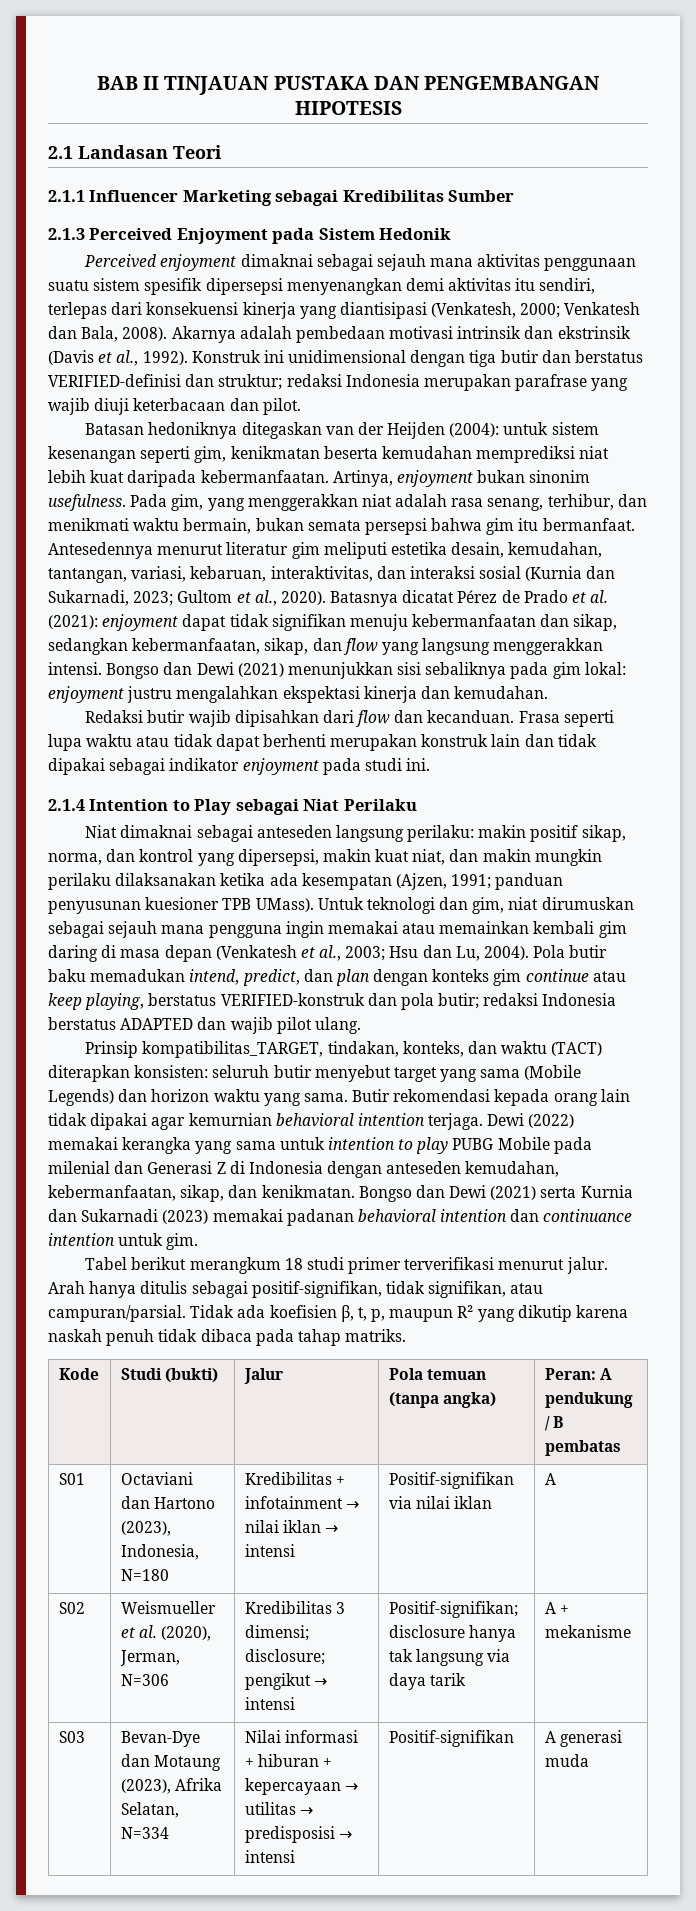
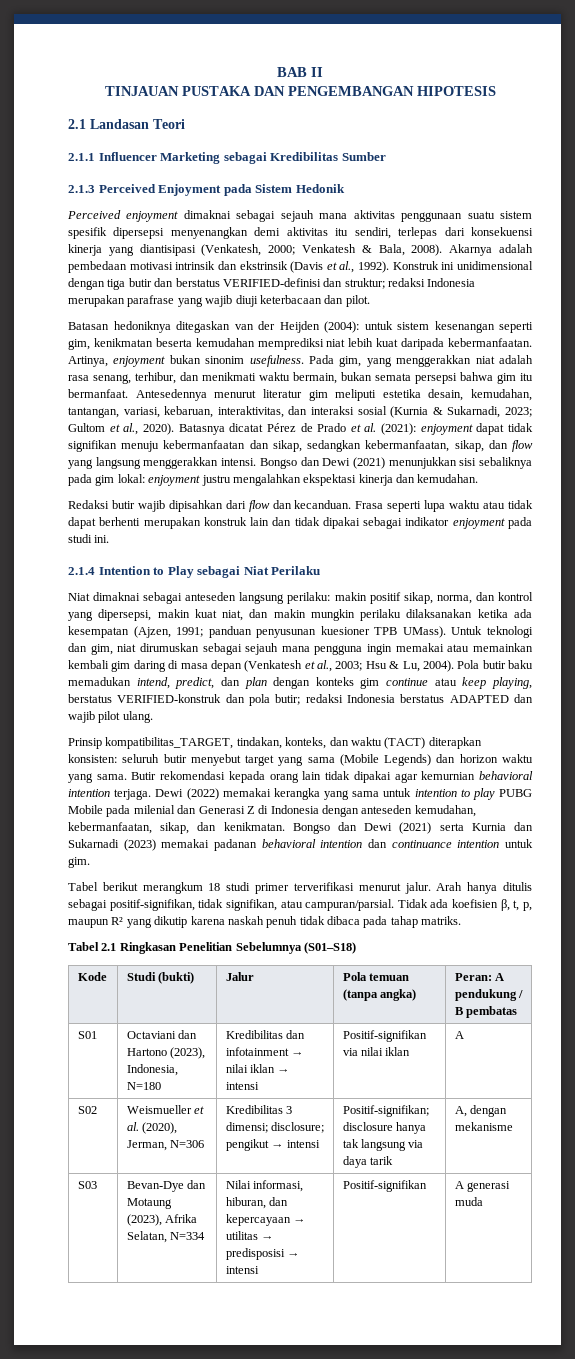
(160, 83) none -> (323, 72) //
[48,326,77,339] dan -> [361,245,372,253] &
[586,566,616,579] dan -> [432,407,443,415] &
[422,945,452,958] dan -> [389,661,400,669] &
(407, 1335) none -> [68,942,356,954] // Tabel 2.1 Ringkasan Penelitian Sebelumnya (S01–S18)
[335,1476,345,1485] + -> [286,1030,306,1039] dan
[544,1602,569,1614] A + -> [454,1105,508,1117] A, dengan
[284,1730,358,1743] [244,1754,333,1767] informasi + hiburan + -> [253,1180,304,1192] [225,1197,289,1209] informasi, hiburan, dan

